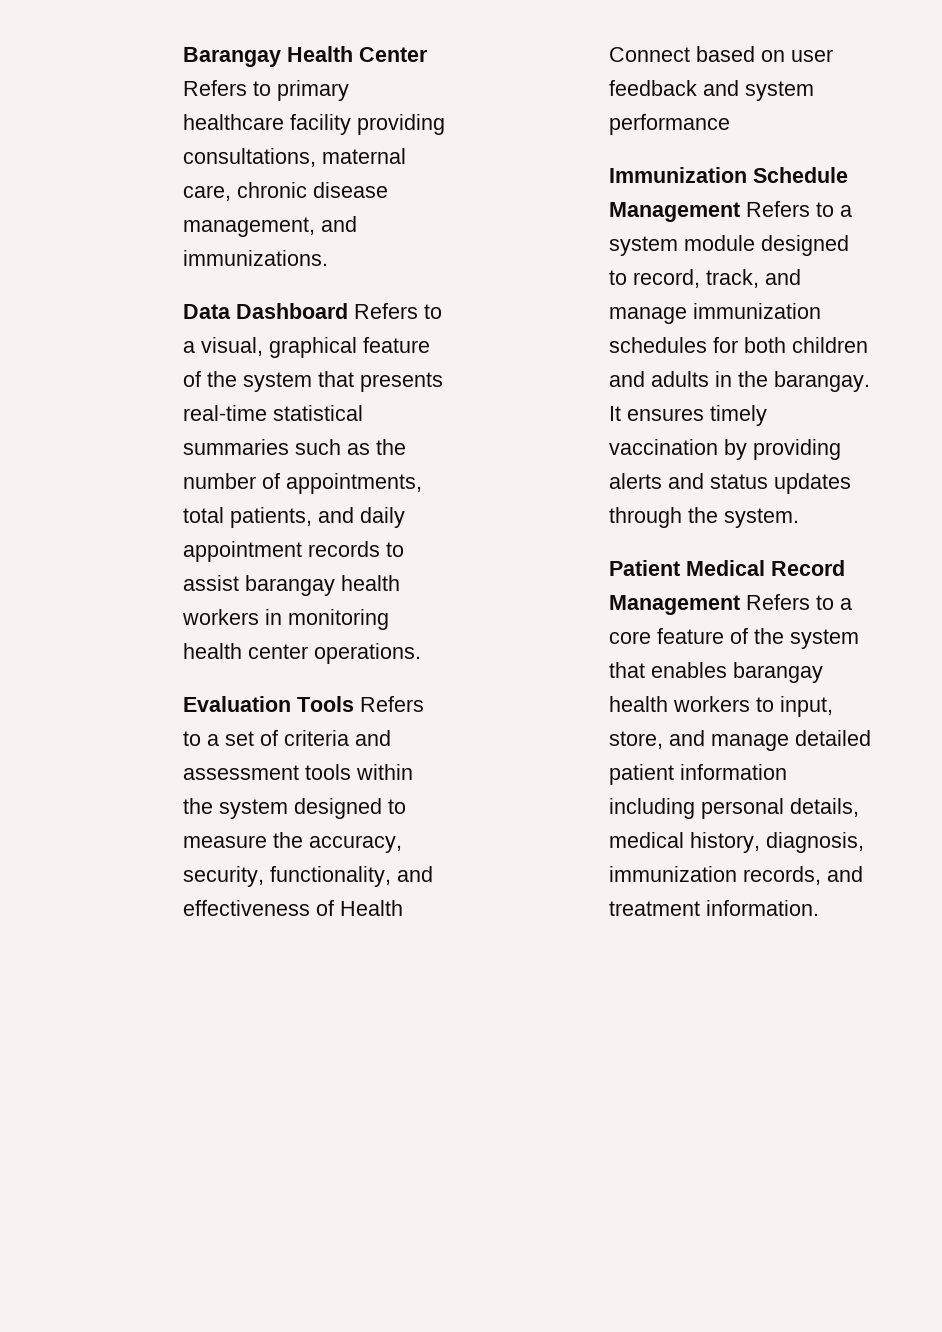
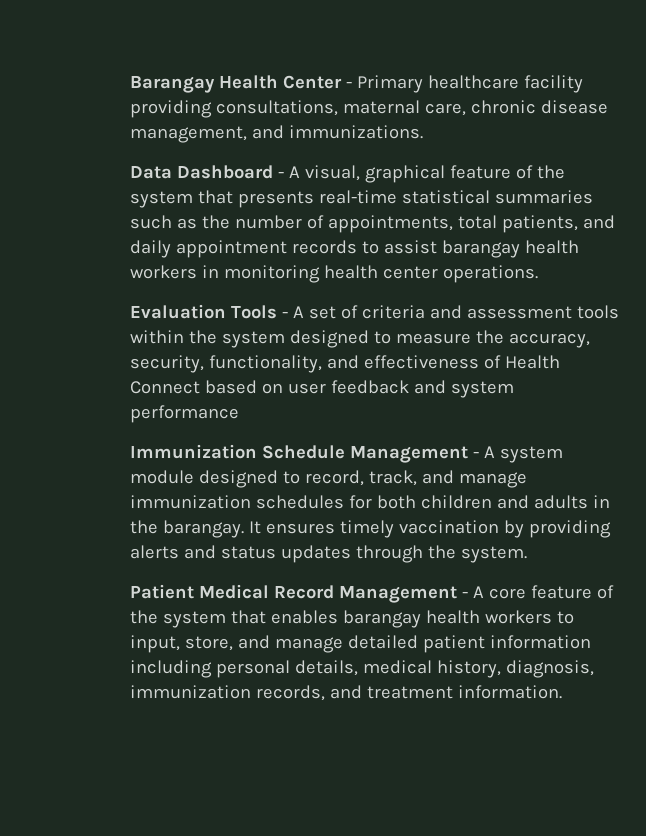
[182,80,349,101] Refers to primary -> [345,75,423,93] - Primary
[353,303,442,319] [182,341,195,353] Refers to a -> [277,166,300,178] - A
[359,696,424,712] [182,731,219,746] Refers to a -> [281,306,304,318] - A
[745,201,852,217] Refers to a -> [472,446,495,458] - A
[745,594,852,610] Refers to a -> [461,586,484,598] - A

